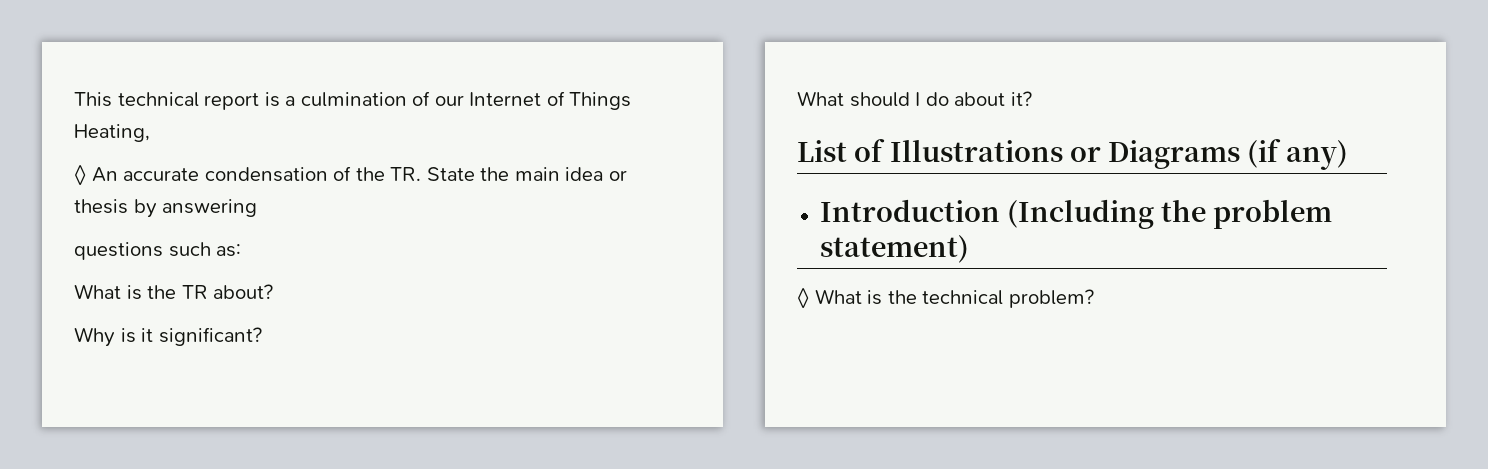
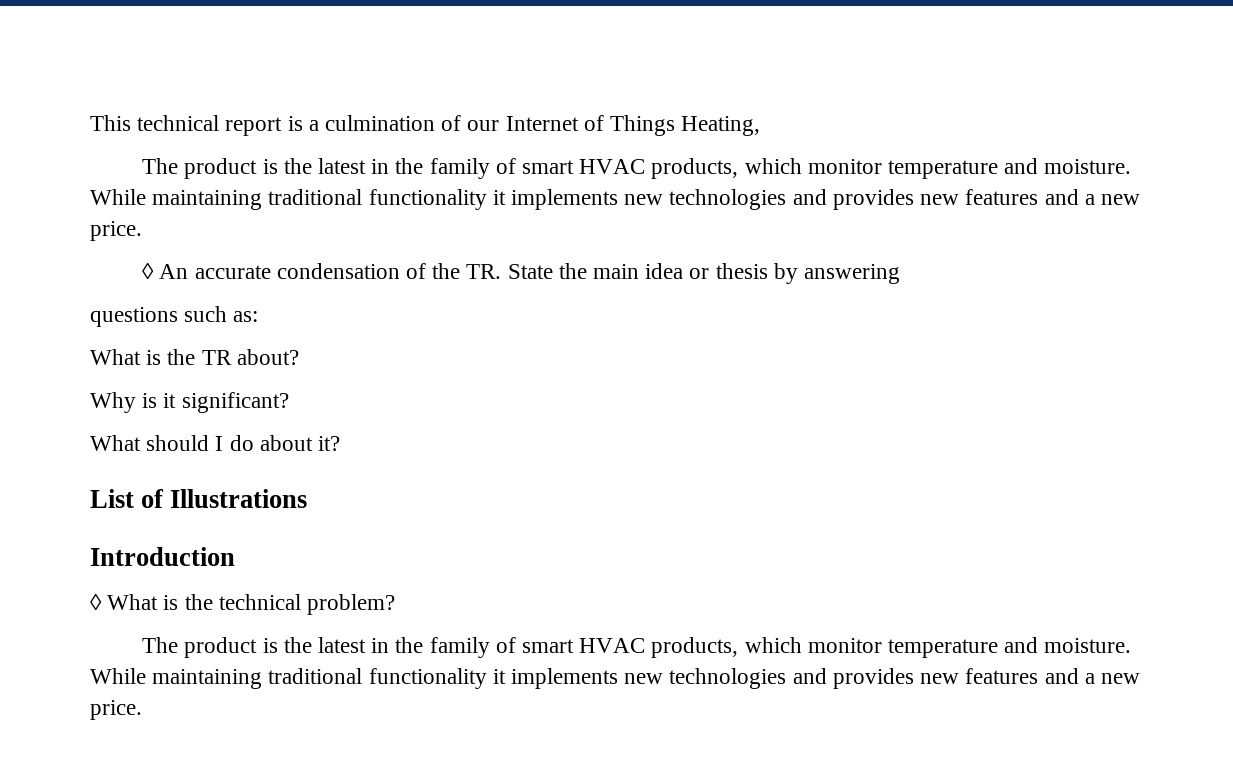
(150, 133) none -> [142,158,1132,179] [90,189,1140,210] [90,221,142,241] // The product is the latest in the family of smart HVAC products, which monitor temperature and moisture. While maintaining traditional functionality it implements new technologies and provides new features and a new price.
[1069,139,1348,170] [819,199,1333,229] [819,235,969,263] or Diagrams (if any) // Introduction (Including the problem statement) -> [90,547,235,566] // Introduction
(1094, 298) none -> [142,637,1132,658] [90,668,1140,689] [90,700,142,720] // The product is the latest in the family of smart HVAC products, which monitor temperature and moisture. While maintaining traditional functionality it implements new technologies and provides new features and a new price.

